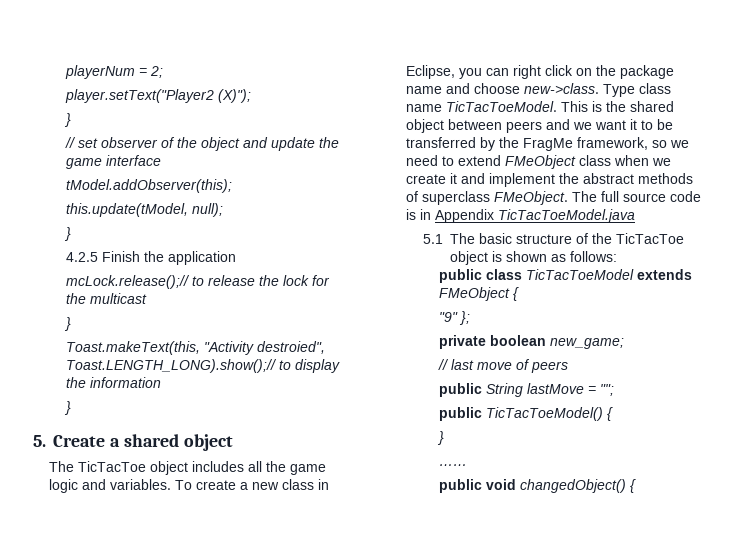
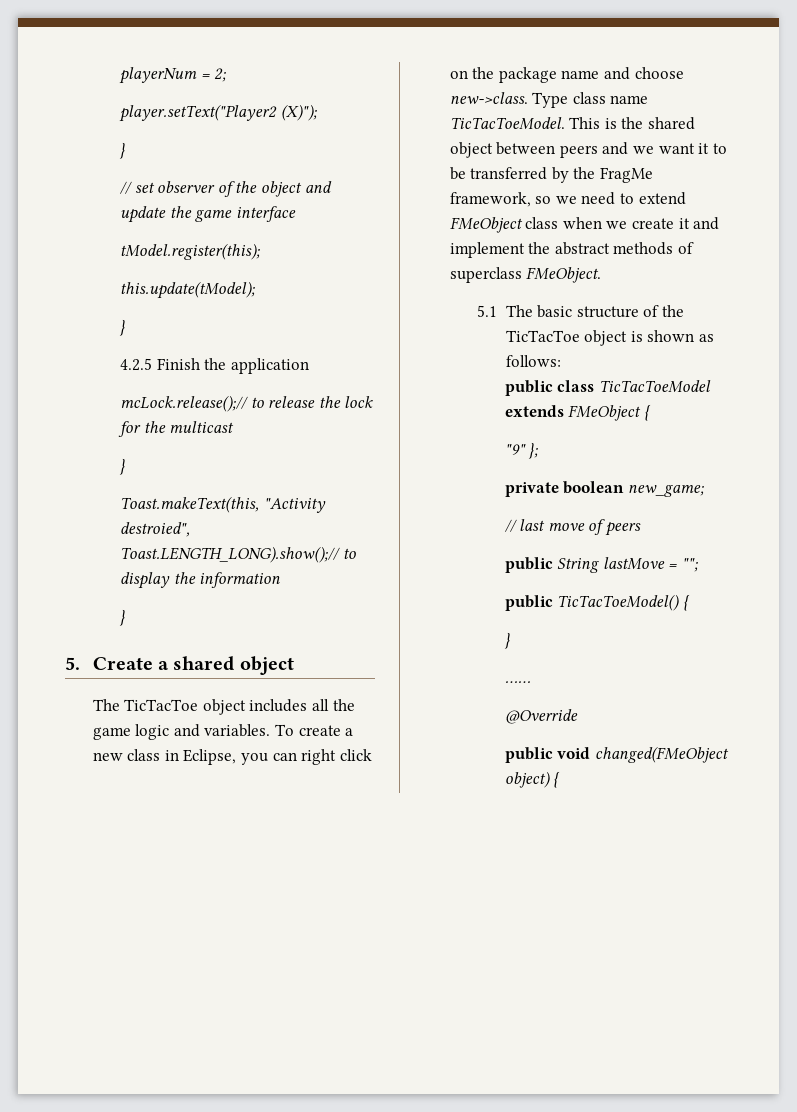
[65,179,232,193] [65,203,223,217] tModel.addObserver(this); // this.update(tModel, null); -> [120,243,261,260] [120,281,256,299] tModel.register(this); // this.update(tModel);
[572,191,702,202] [406,209,636,223] The full source code is in Appendix TicTacToeModel.java -> (602, 275) none
(468, 465) none -> [504,709,578,724] // @Override
[520,479,627,493] changedObject() -> [594,746,729,763] [504,771,550,788] changed(FMeObject object)

